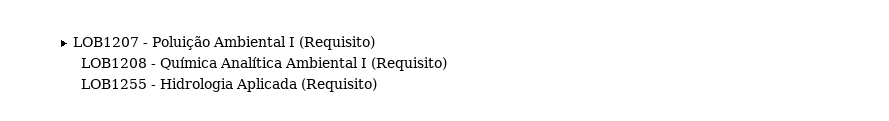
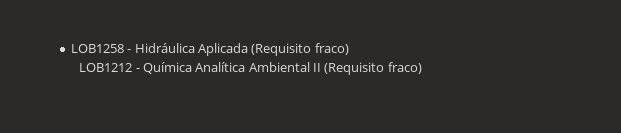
[72,36,375,50] [81,57,448,71] [81,78,378,92] LOB1207 - Poluição Ambiental I (Requisito) // LOB1208 - Química Analítica Ambiental I (Requisito) // LOB1255 - Hidrologia Aplicada (Requisito) -> [70,43,349,56] [79,62,422,75] LOB1258 - Hidráulica Aplicada (Requisito fraco) // LOB1212 - Química Analítica Ambiental II (Requisito fraco)

